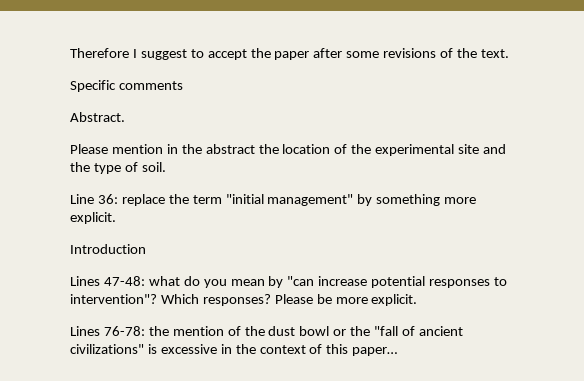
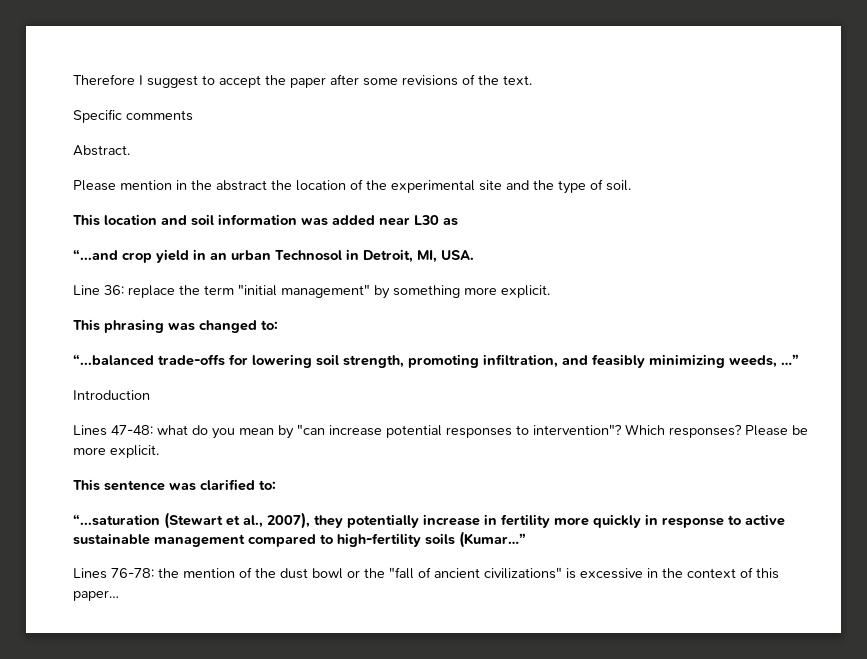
(166, 167) none -> [73,214,458,226] [73,249,474,263] // This location and soil information was added near L30 as // “...and crop yield in an urban Technosol in Detroit, MI, USA.
(116, 218) none -> [73,319,278,333] [73,354,799,368] // This phrasing was changed to: // “...balanced trade-offs for lowering soil strength, promoting infiltration, and feasibly minimizing weeds, …”
(418, 300) none -> [73,479,276,491] [73,512,785,529] [73,531,526,548] // This sentence was clarified to: // “...saturation (Stewart et al., 2007), they potentially increase in fertility more quickly in response to active sustainable management compared to high-fertility soils (Kumar…”

